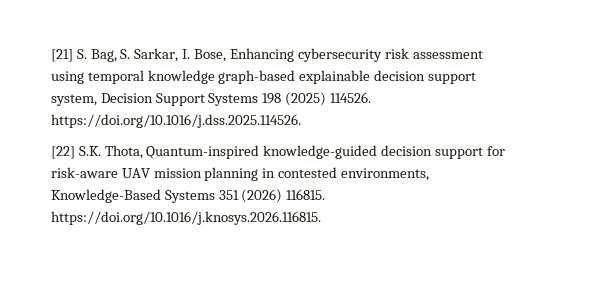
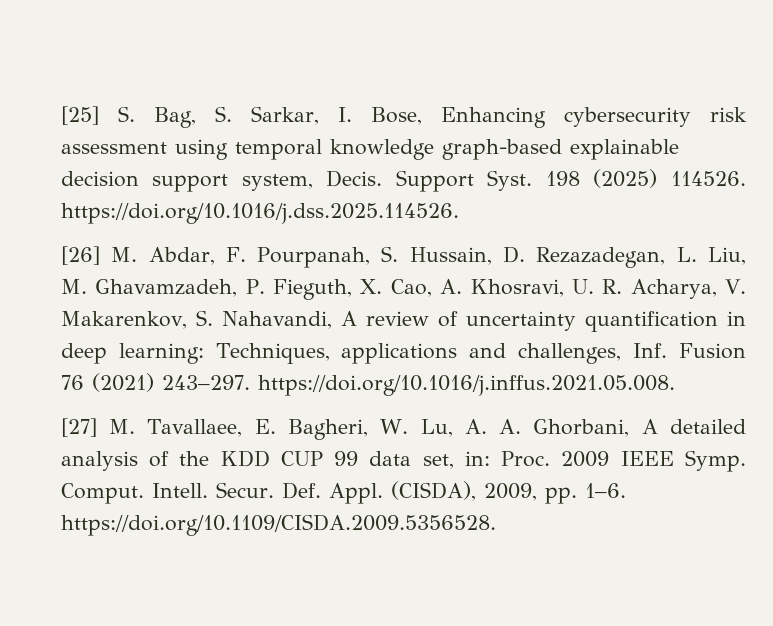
[50,49,73,62] [21] -> [60,106,99,125] [25]
[100,93,259,106] Decision Support Systems -> [326,170,533,192] Decis. Support Syst.
[50,145,506,159] [50,167,430,181] [50,189,326,203] [50,211,321,225] [22] S.K. Thota, Quantum-inspired knowledge-guided decision support for risk-aware UAV mission planning in contested environments, Knowledge-Based Systems 351 (2026) 116815. https://doi.org/10.1016/j.knosys.2026.116815. -> [60,246,746,268] [60,279,747,300] [60,310,747,332] [60,343,746,364] [60,373,675,396] [60,418,747,440] [60,450,746,472] [60,481,626,504] [60,514,496,536] [26] M. Abdar, F. Pourpanah, S. Hussain, D. Rezazadegan, L. Liu, M. Ghavamzadeh, P. Fieguth, X. Cao, A. Khosravi, U. R. Acharya, V. Makarenkov, S. Nahavandi, A review of uncertainty quantification in deep learning: Techniques, applications and challenges, Inf. Fusion 76 (2021) 243–297. https://doi.org/10.1016/j.inffus.2021.05.008. // [27] M. Tavallaee, E. Bagheri, W. Lu, A. A. Ghorbani, A detailed analysis of the KDD CUP 99 data set, in: Proc. 2009 IEEE Symp. Comput. Intell. Secur. Def. Appl. (CISDA), 2009, pp. 1–6. https://doi.org/10.1109/CISDA.2009.5356528.

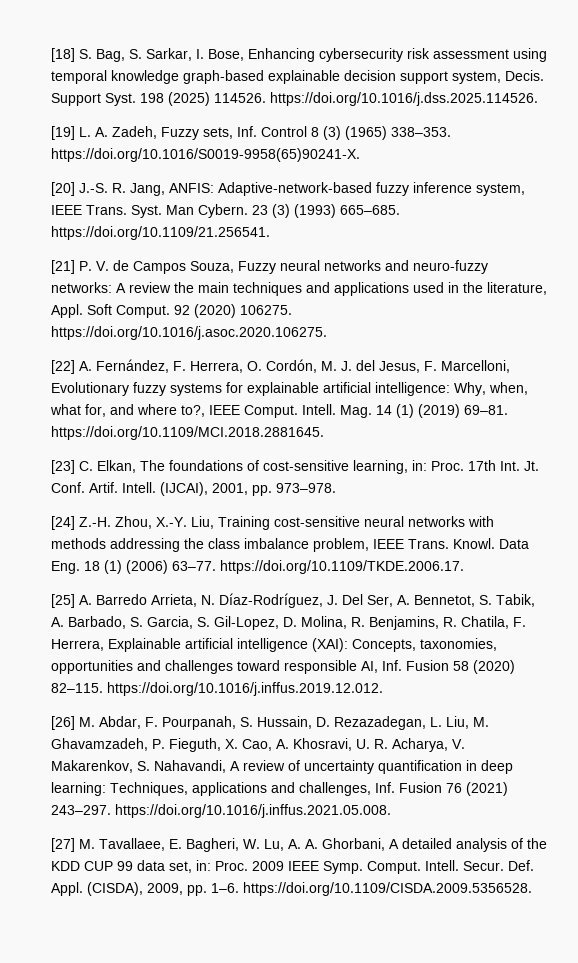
[60,106,99,125] [25] -> [51,48,76,62] [18]
(459, 213) none -> [51,126,452,140] [51,148,361,162] [51,182,526,196] [51,204,401,218] [51,226,271,240] [51,260,489,274] [51,282,548,296] [51,304,293,318] [51,326,328,340] [51,359,511,374] [51,382,529,396] [50,404,509,418] [51,426,325,440] [51,460,540,474] [51,482,337,496] [51,516,495,530] [51,538,530,552] [51,560,465,574] [51,593,536,608] [51,616,527,630] [51,638,498,652] [51,660,516,674] [51,682,384,696] // [19] L. A. Zadeh, Fuzzy sets, Inf. Control 8 (3) (1965) 338–353. https://doi.org/10.1016/S0019-9958(65)90241-X. // [20] J.-S. R. Jang, ANFIS: Adaptive-network-based fuzzy inference system, IEEE Trans. Syst. Man Cybern. 23 (3) (1993) 665–685. https://doi.org/10.1109/21.256541. // [21] P. V. de Campos Souza, Fuzzy neural networks and neuro-fuzzy networks: A review the main techniques and applications used in the literature, Appl. Soft Comput. 92 (2020) 106275. https://doi.org/10.1016/j.asoc.2020.106275. // [22] A. Fernández, F. Herrera, O. Cordón, M. J. del Jesus, F. Marcelloni, Evolutionary fuzzy systems for explainable artificial intelligence: Why, when, what for, and where to?, IEEE Comput. Intell. Mag. 14 (1) (2019) 69–81. https://doi.org/10.1109/MCI.2018.2881645. // [23] C. Elkan, The foundations of cost-sensitive learning, in: Proc. 17th Int. Jt. Conf. Artif. Intell. (IJCAI), 2001, pp. 973–978. // [24] Z.-H. Zhou, X.-Y. Liu, Training cost-sensitive neural networks with methods addressing the class imbalance problem, IEEE Trans. Knowl. Data Eng. 18 (1) (2006) 63–77. https://doi.org/10.1109/TKDE.2006.17. // [25] A. Barredo Arrieta, N. Díaz-Rodríguez, J. Del Ser, A. Bennetot, S. Tabik, A. Barbado, S. Garcia, S. Gil-Lopez, D. Molina, R. Benjamins, R. Chatila, F. Herrera, Explainable artificial intelligence (XAI): Concepts, taxonomies, opportunities and challenges toward responsible AI, Inf. Fusion 58 (2020) 82–115. https://doi.org/10.1016/j.inffus.2019.12.012.

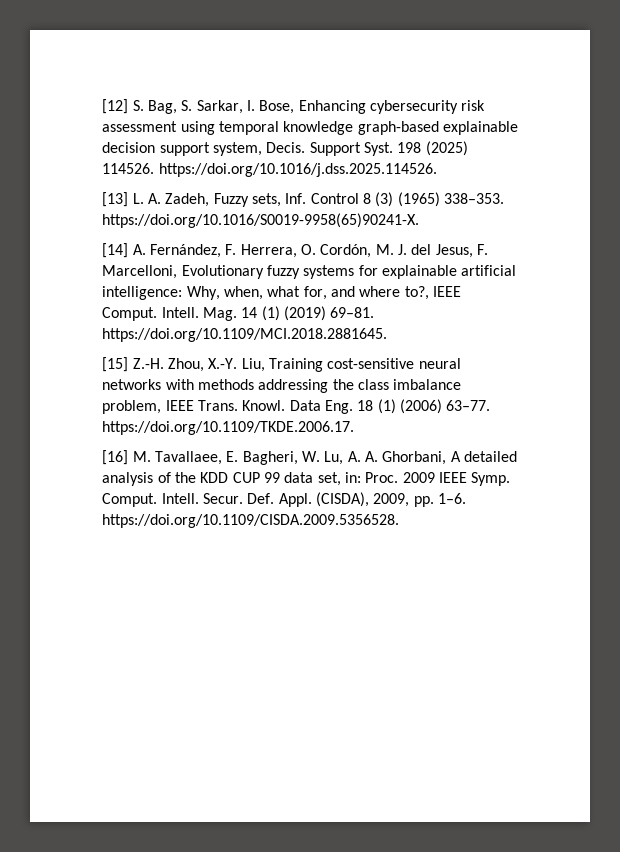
[51,48,76,62] [18] -> [102,99,129,114] [12]
[51,126,76,140] [19] -> [102,192,129,207] [13]
[51,182,526,196] [51,204,401,218] [51,226,271,240] [51,260,489,274] [51,282,548,296] [51,304,293,318] [51,326,328,340] [51,360,76,374] [20] J.-S. R. Jang, ANFIS: Adaptive-network-based fuzzy inference system, IEEE Trans. Syst. Man Cybern. 23 (3) (1993) 665–685. https://doi.org/10.1109/21.256541. // [21] P. V. de Campos Souza, Fuzzy neural networks and neuro-fuzzy networks: A review the main techniques and applications used in the literature, Appl. Soft Comput. 92 (2020) 106275. https://doi.org/10.1016/j.asoc.2020.106275. // [22] -> [102,243,129,258] [14]
[51,460,540,474] [51,482,337,496] [51,516,76,530] [23] C. Elkan, The foundations of cost-sensitive learning, in: Proc. 17th Int. Jt. Conf. Artif. Intell. (IJCAI), 2001, pp. 973–978. // [24] -> [102,357,129,372] [15]
[51,593,536,608] [51,616,527,630] [51,638,498,652] [51,660,516,674] [51,682,384,696] [51,716,490,730] [51,738,466,752] [51,760,514,774] [51,782,509,796] [51,804,392,818] [51,838,76,852] [25] A. Barredo Arrieta, N. Díaz-Rodríguez, J. Del Ser, A. Bennetot, S. Tabik, A. Barbado, S. Garcia, S. Gil-Lopez, D. Molina, R. Benjamins, R. Chatila, F. Herrera, Explainable artificial intelligence (XAI): Concepts, taxonomies, opportunities and challenges toward responsible AI, Inf. Fusion 58 (2020) 82–115. https://doi.org/10.1016/j.inffus.2019.12.012. // [26] M. Abdar, F. Pourpanah, S. Hussain, D. Rezazadegan, L. Liu, M. Ghavamzadeh, P. Fieguth, X. Cao, A. Khosravi, U. R. Acharya, V. Makarenkov, S. Nahavandi, A review of uncertainty quantification in deep learning: Techniques, applications and challenges, Inf. Fusion 76 (2021) 243–297. https://doi.org/10.1016/j.inffus.2021.05.008. // [27] -> [102,450,129,465] [16]

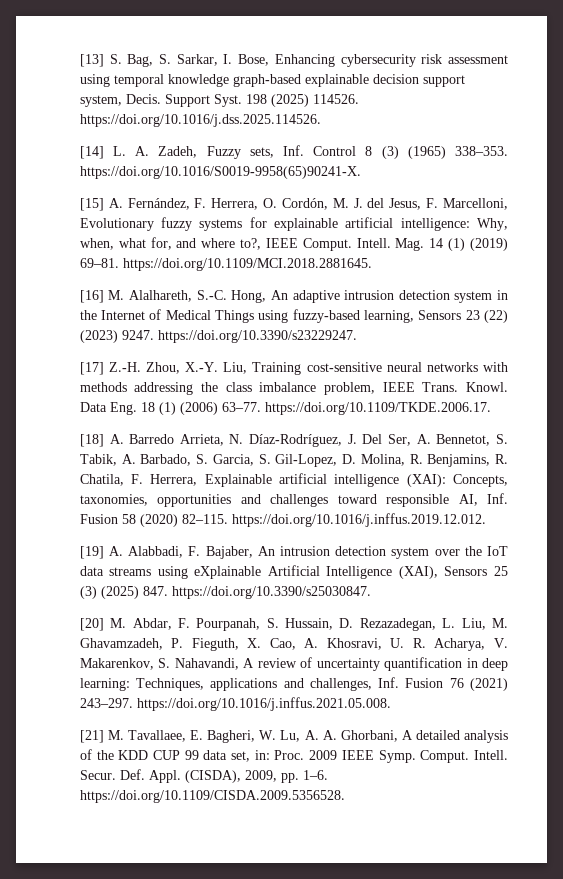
[102,99,129,114] [12] -> [79,54,104,67] [13]
[102,192,129,207] [13] -> [79,146,104,159] [14]
[102,243,129,258] [14] -> [79,198,104,211] [15]
[102,357,129,372] [15] -> [79,290,508,303] [79,309,508,323] [79,330,357,343] [79,362,104,375] [16] M. Alalhareth, S.-C. Hong, An adaptive intrusion detection system in the Internet of Medical Things using fuzzy-based learning, Sensors 23 (22) (2023) 9247. https://doi.org/10.3390/s23229247. // [17]
[102,450,129,465] [16] -> [79,434,508,447] [79,454,508,467] [79,473,509,487] [79,493,508,507] [79,513,486,527] [79,546,509,559] [79,565,508,579] [79,586,371,599] [79,618,509,631] [79,638,508,651] [79,657,509,671] [79,677,508,691] [79,697,391,711] [79,730,104,743] [18] A. Barredo Arrieta, N. Díaz-Rodríguez, J. Del Ser, A. Bennetot, S. Tabik, A. Barbado, S. Garcia, S. Gil-Lopez, D. Molina, R. Benjamins, R. Chatila, F. Herrera, Explainable artificial intelligence (XAI): Concepts, taxonomies, opportunities and challenges toward responsible AI, Inf. Fusion 58 (2020) 82–115. https://doi.org/10.1016/j.inffus.2019.12.012. // [19] A. Alabbadi, F. Bajaber, An intrusion detection system over the IoT data streams using eXplainable Artificial Intelligence (XAI), Sensors 25 (3) (2025) 847. https://doi.org/10.3390/s25030847. // [20] M. Abdar, F. Pourpanah, S. Hussain, D. Rezazadegan, L. Liu, M. Ghavamzadeh, P. Fieguth, X. Cao, A. Khosravi, U. R. Acharya, V. Makarenkov, S. Nahavandi, A review of uncertainty quantification in deep learning: Techniques, applications and challenges, Inf. Fusion 76 (2021) 243–297. https://doi.org/10.1016/j.inffus.2021.05.008. // [21]

